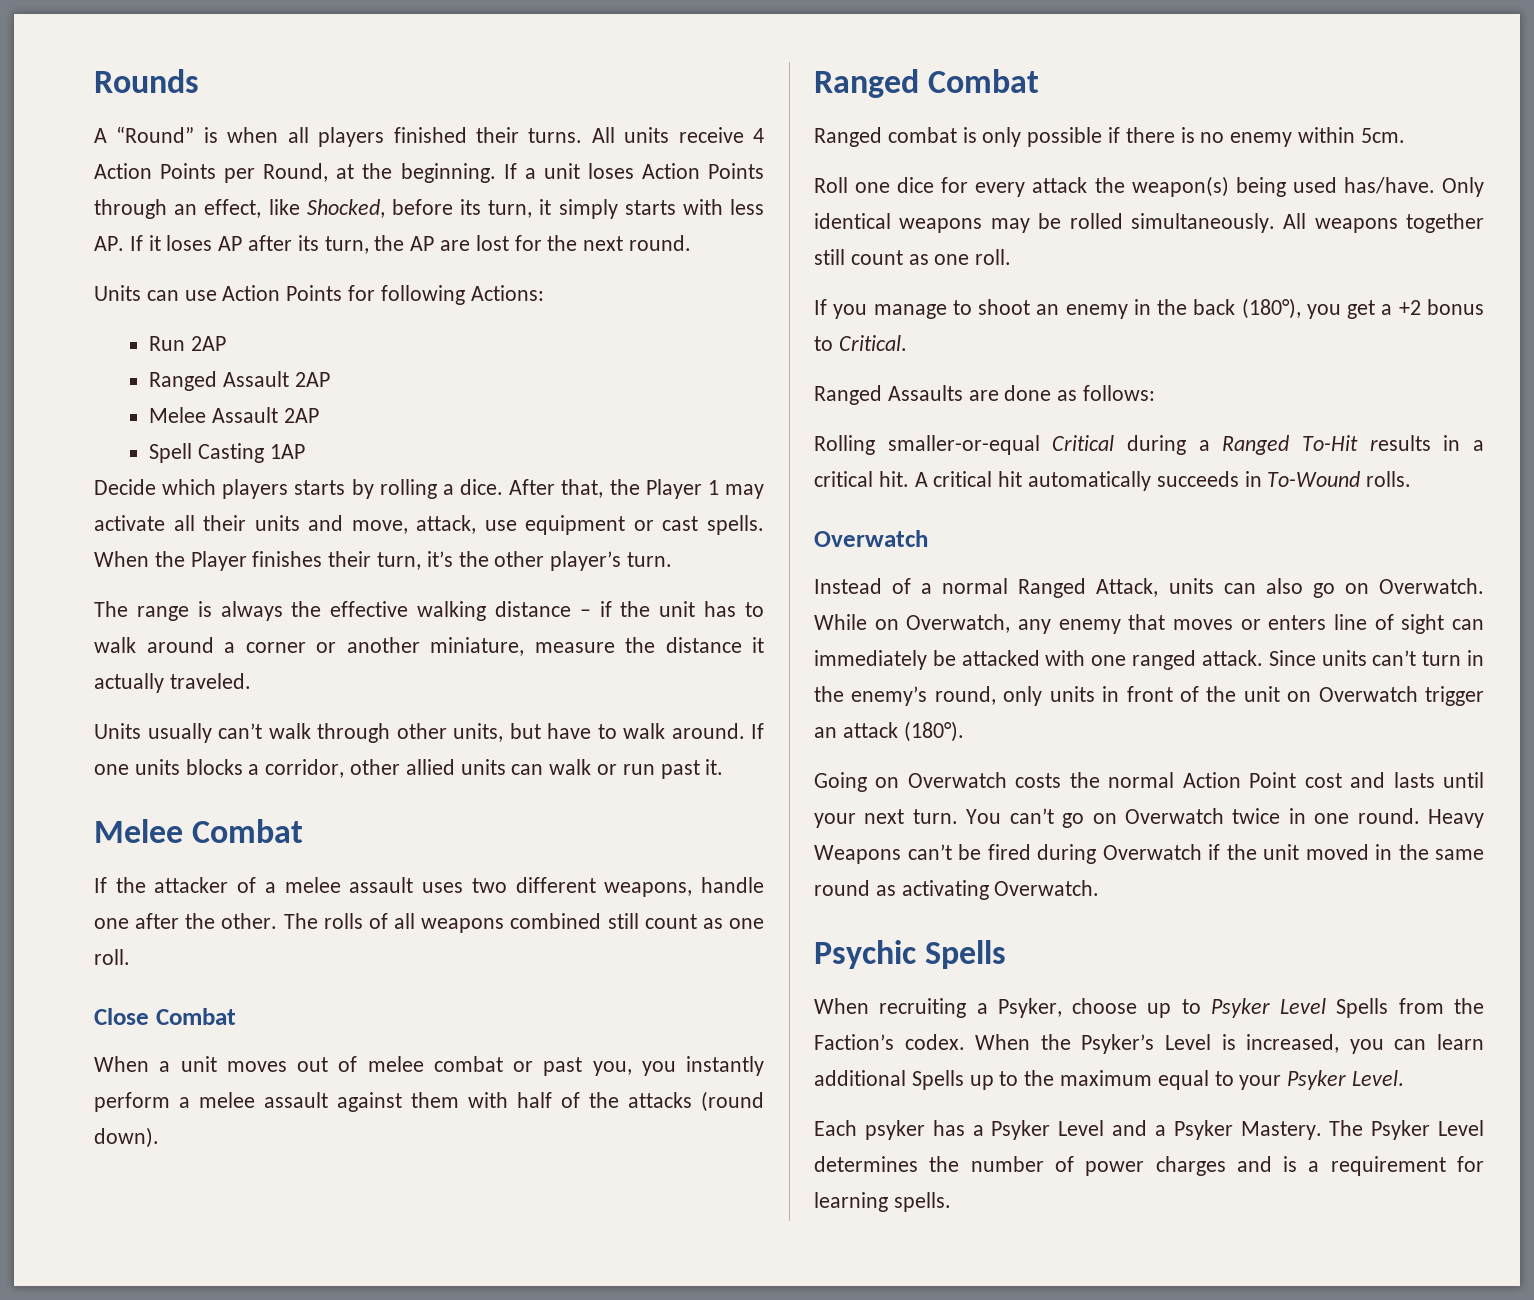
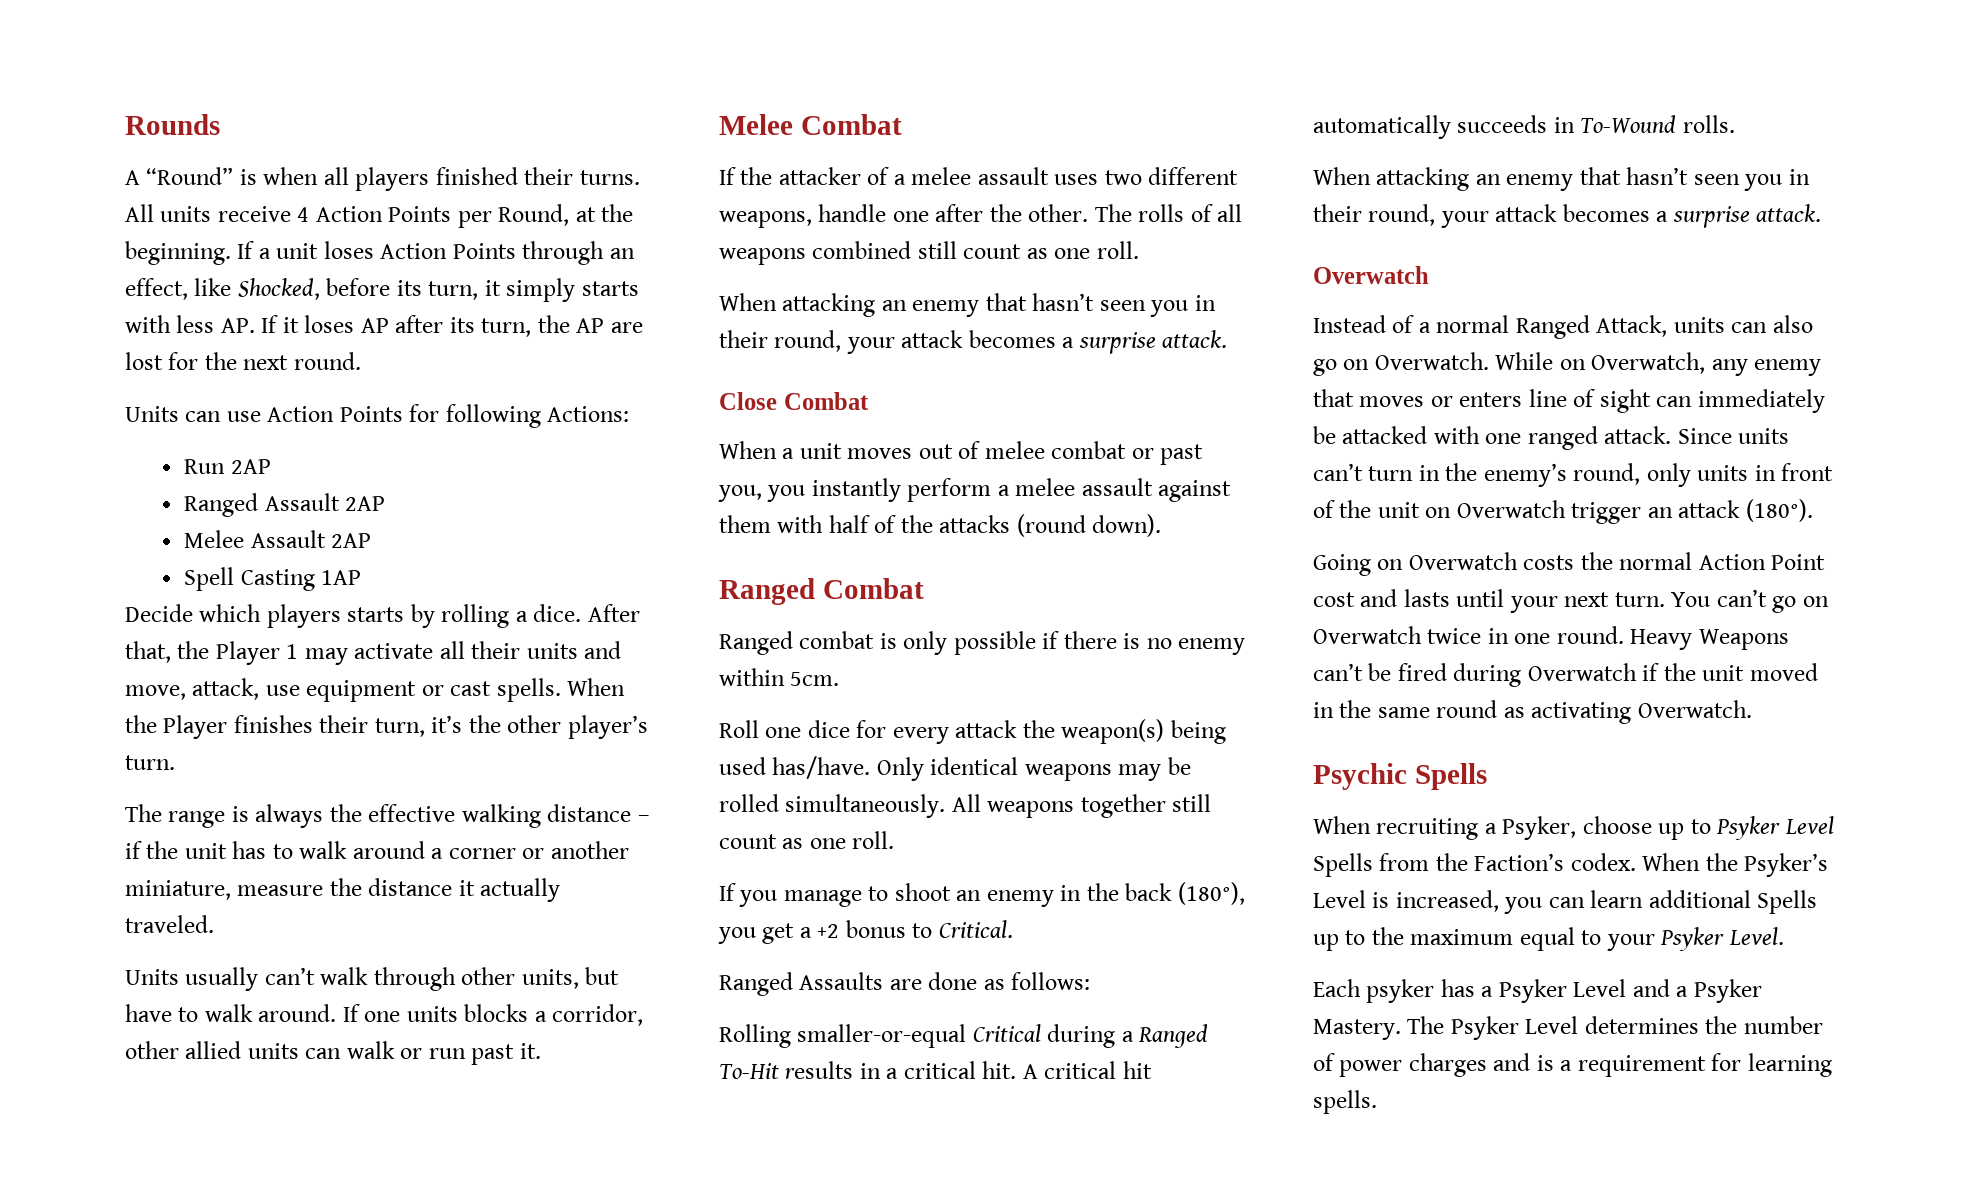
(130, 957) none -> [719,293,1216,317] [719,330,1228,354] // When attacking an enemy that hasn’t seen you in their round, your attack becomes a surprise attack.
(1412, 479) none -> [1313,167,1810,191] [1313,204,1822,228] // When attacking an enemy that hasn’t seen you in their round, your attack becomes a surprise attack.

